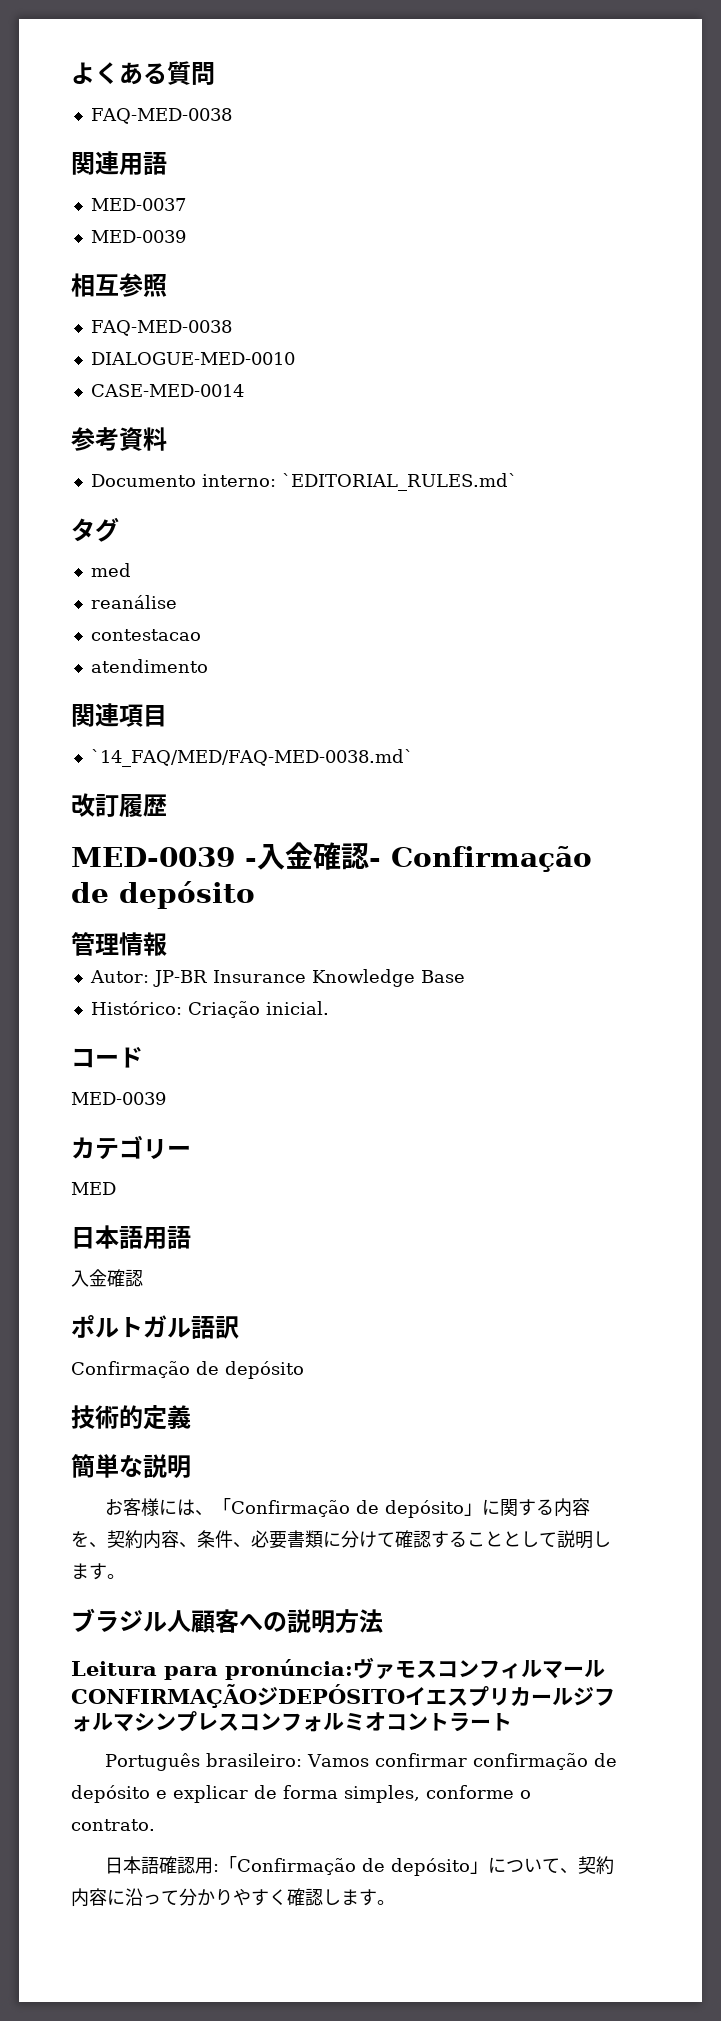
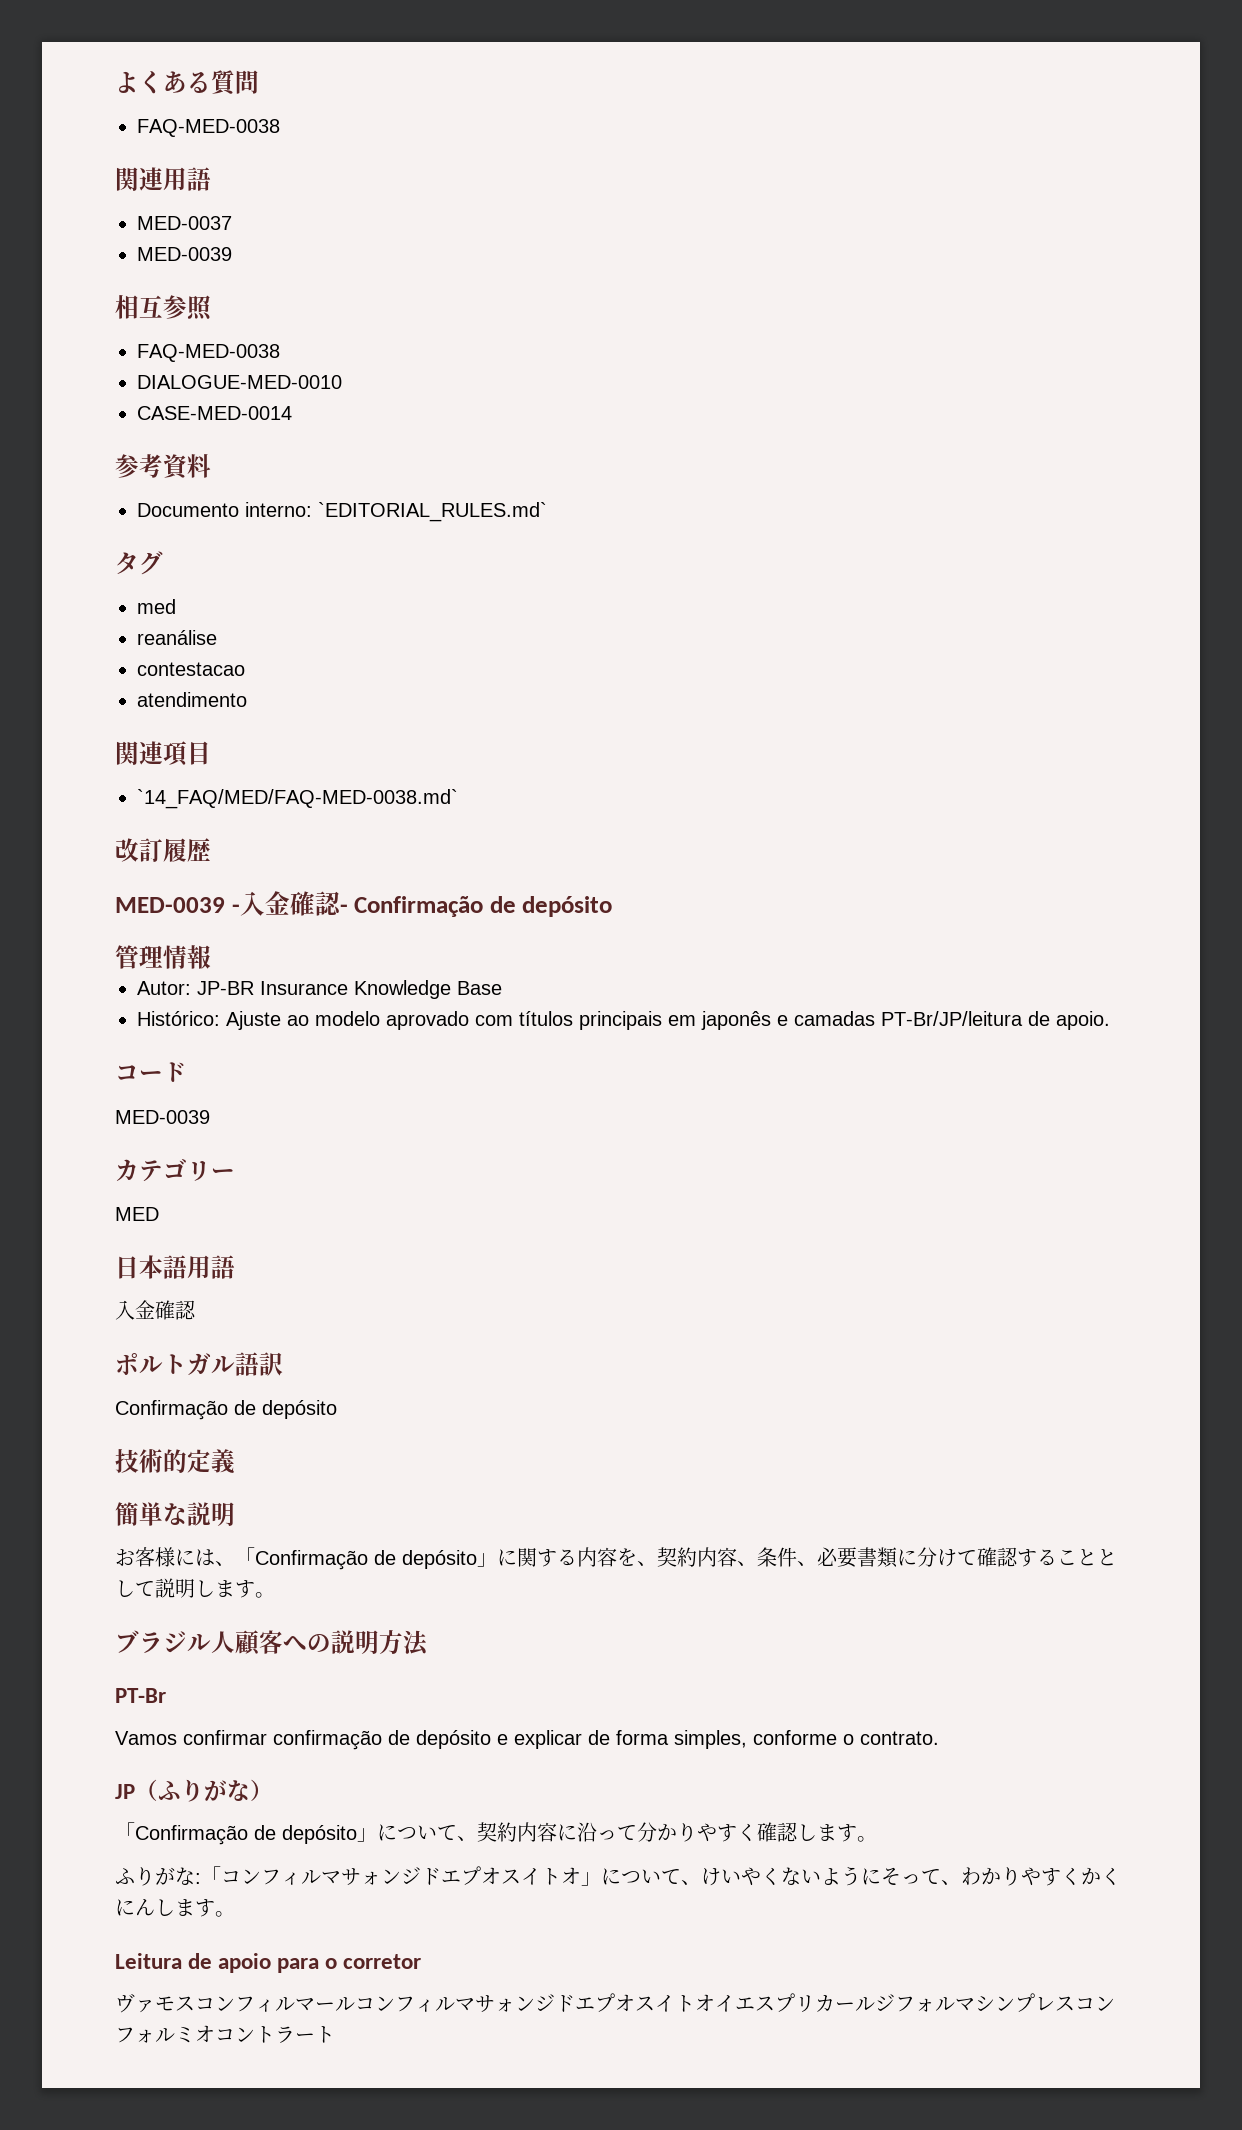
[187,1001,329,1018] Criação inicial. -> [226,1011,1110,1030] Ajuste ao modelo aprovado com títulos principais em japonês e camadas PT-Br/JP/leitura de apoio.
[71,1659,353,1680] Leitura para pronúncia: -> [115,1688,166,1703] [115,1730,939,1750] [115,1779,273,1802] [115,1822,877,1845] [115,1866,1121,1886] [115,1898,235,1917] [115,1953,422,1973] PT-Br // Vamos confirmar confirmação de depósito e explicar de forma simples, conforme o contrato. // JP（ふりがな） // 「Confirmação de depósito」について、契約内容に沿って分かりやすく確認します。 // ふりがな:「コンフィルマサォンジドエプオスイトオ」について、けいやくないようにそって、わかりやすくかくにんします。 // Leitura de apoio para o corretor //
[71,1684,405,1708] CONFIRMAÇÃOジDEPÓSITO -> [355,1993,715,2012] コンフィルマサォンジドエプオスイトオ
[105,1753,618,1771] [71,1785,531,1803] [71,1819,155,1831] [105,1856,615,1876] [71,1888,395,1907] // Português brasileiro: Vamos confirmar confirmação de depósito e explicar de forma simples, conforme o contrato. // 日本語確認用:「Confirmação de depósito」について、契約内容に沿って分かりやすく確認します。 -> (335, 2034) none

